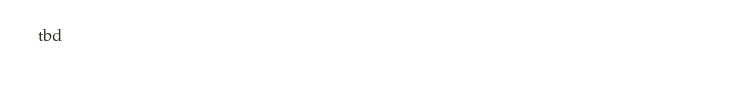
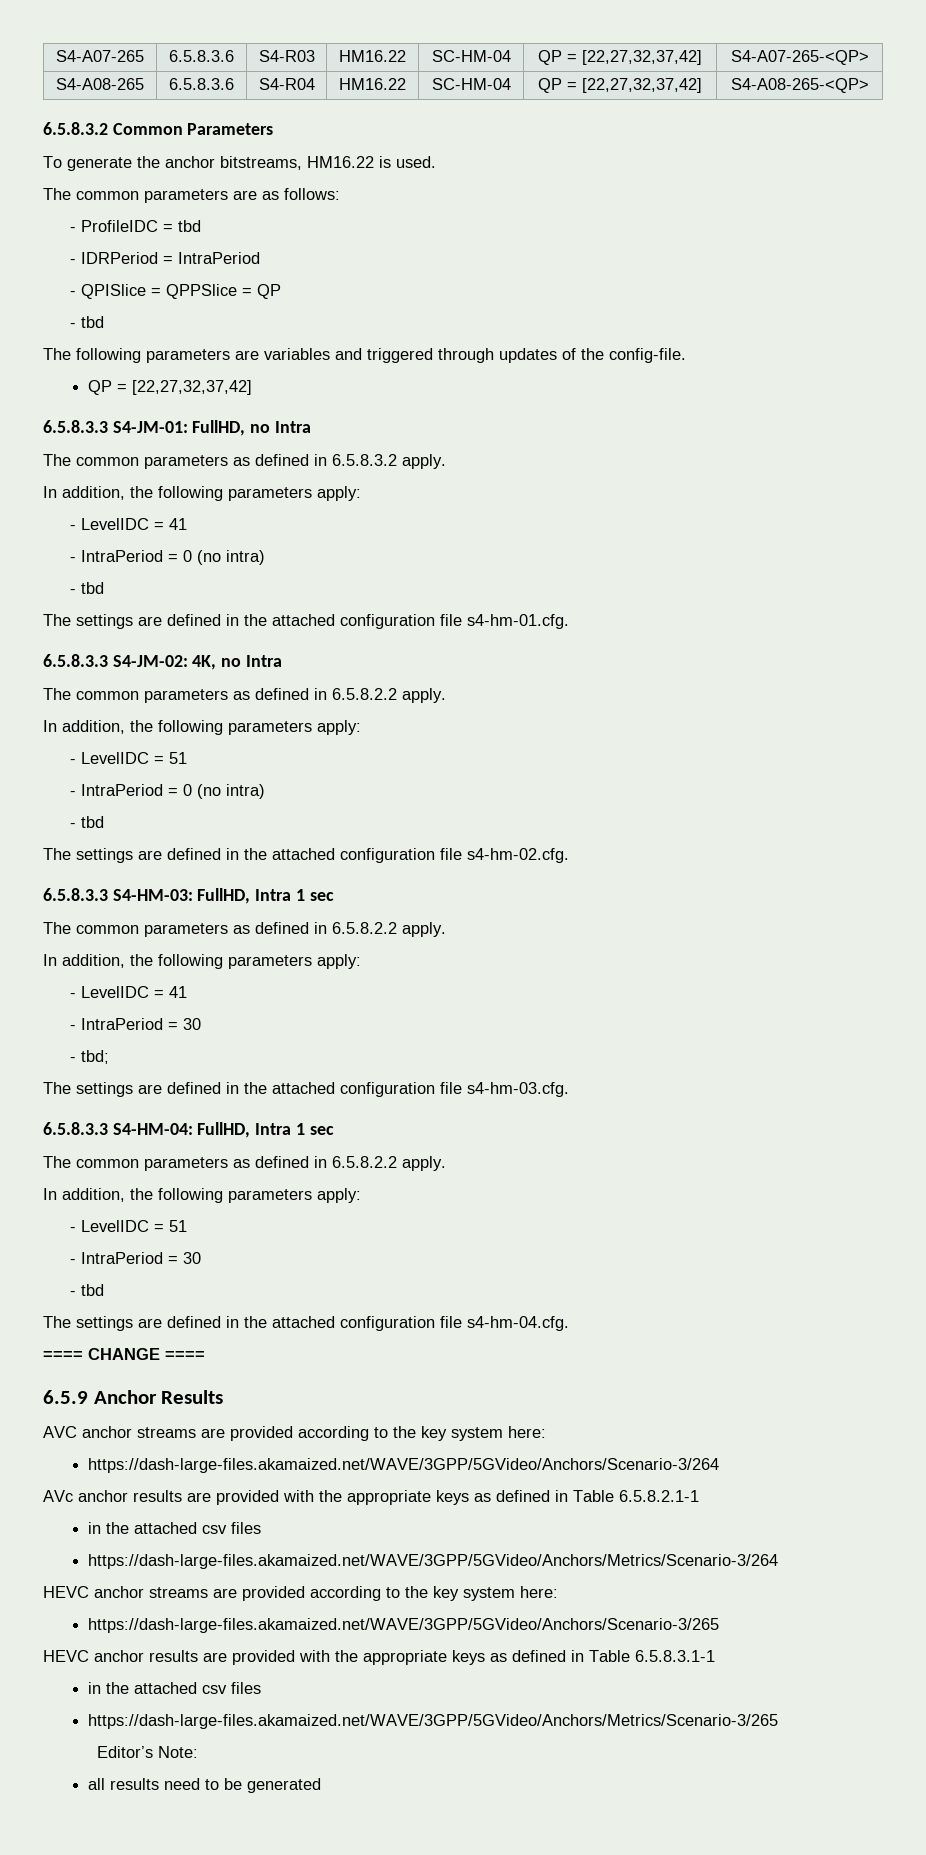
[38,29,62,41] tbd -> [56,50,144,62] [169,50,234,62] [258,50,315,62] [339,50,406,62] [431,50,511,62] [538,50,702,65] [730,50,869,65] [56,78,144,90] [169,78,234,90] [258,78,315,90] [339,78,406,90] [431,78,511,90] [538,78,702,93] [730,78,869,93] [43,122,274,135] [43,156,436,171] [43,188,340,203] [70,220,202,232] [70,252,261,264] [70,284,282,299] [70,316,105,328] [43,348,686,363] [88,380,253,395] [43,420,311,436] [43,454,446,469] [43,486,361,501] [70,518,188,530] [70,550,266,565] [70,582,105,594] [43,614,569,629] [43,654,282,670] [43,688,446,703] [43,720,361,735] [70,752,188,764] [70,784,266,799] [70,816,105,828] [43,848,569,863] [43,888,334,904] [43,922,446,937] [43,954,361,969] [70,986,188,998] [70,1018,202,1030] [70,1050,110,1064] [43,1082,569,1097] [43,1122,334,1138] [43,1156,446,1171] [43,1188,361,1203] [70,1220,188,1232] [70,1252,202,1264] [70,1284,105,1296] [43,1316,569,1331] [43,1348,205,1360] [43,1390,224,1404] [43,1426,546,1441] [88,1458,720,1473] [43,1490,699,1505] [88,1522,262,1534] [88,1554,779,1569] [43,1586,558,1601] [88,1618,720,1633] [43,1650,715,1665] [88,1682,262,1694] [88,1714,779,1729] [97,1746,199,1758] [88,1778,322,1793] S4-A07-265 | 6.5.8.3.6 | S4-R03 | HM16.22 | SC-HM-04 | QP = [22,27,32,37,42] | S4-A07-265-<QP> // S4-A08-265 | 6.5.8.3.6 | S4-R04 | HM16.22 | SC-HM-04 | QP = [22,27,32,37,42] | S4-A08-265-<QP> // 6.5.8.3.2 Common Parameters // To generate the anchor bitstreams, HM16.22 is used. // The common parameters are as follows: // - ProfileIDC = tbd // - IDRPeriod = IntraPeriod // - QPISlice = QPPSlice = QP // - tbd // The following parameters are variables and triggered through updates of the config-file. // QP = [22,27,32,37,42] // 6.5.8.3.3 S4-JM-01: FullHD, no Intra // The common parameters as defined in 6.5.8.3.2 apply. // In addition, the following parameters apply: // - LevelIDC = 41 // - IntraPeriod = 0 (no intra) // - tbd // The settings are defined in the attached configuration file s4-hm-01.cfg. // 6.5.8.3.3 S4-JM-02: 4K, no Intra // The common parameters as defined in 6.5.8.2.2 apply. // In addition, the following parameters apply: // - LevelIDC = 51 // - IntraPeriod = 0 (no intra) // - tbd // The settings are defined in the attached configuration file s4-hm-02.cfg. // 6.5.8.3.3 S4-HM-03: FullHD, Intra 1 sec // The common parameters as defined in 6.5.8.2.2 apply. // In addition, the following parameters apply: // - LevelIDC = 41 // - IntraPeriod = 30 // - tbd; // The settings are defined in the attached configuration file s4-hm-03.cfg. // 6.5.8.3.3 S4-HM-04: FullHD, Intra 1 sec // The common parameters as defined in 6.5.8.2.2 apply. // In addition, the following parameters apply: // - LevelIDC = 51 // - IntraPeriod = 30 // - tbd // The settings are defined in the attached configuration file s4-hm-04.cfg. // ==== CHANGE ==== // 6.5.9 Anchor Results // AVC anchor streams are provided according to the key system here: // https://dash-large-files.akamaized.net/WAVE/3GPP/5GVideo/Anchors/Scenario-3/264 // AVc anchor results are provided with the appropriate keys as defined in Table 6.5.8.2.1-1 // in the attached csv files // https://dash-large-files.akamaized.net/WAVE/3GPP/5GVideo/Anchors/Metrics/Scenario-3/264 // HEVC anchor streams are provided according to the key system here: // https://dash-large-files.akamaized.net/WAVE/3GPP/5GVideo/Anchors/Scenario-3/265 // HEVC anchor results are provided with the appropriate keys as defined in Table 6.5.8.3.1-1 // in the attached csv files // https://dash-large-files.akamaized.net/WAVE/3GPP/5GVideo/Anchors/Metrics/Scenario-3/265 // Editor’s Note: // all results need to be generated

